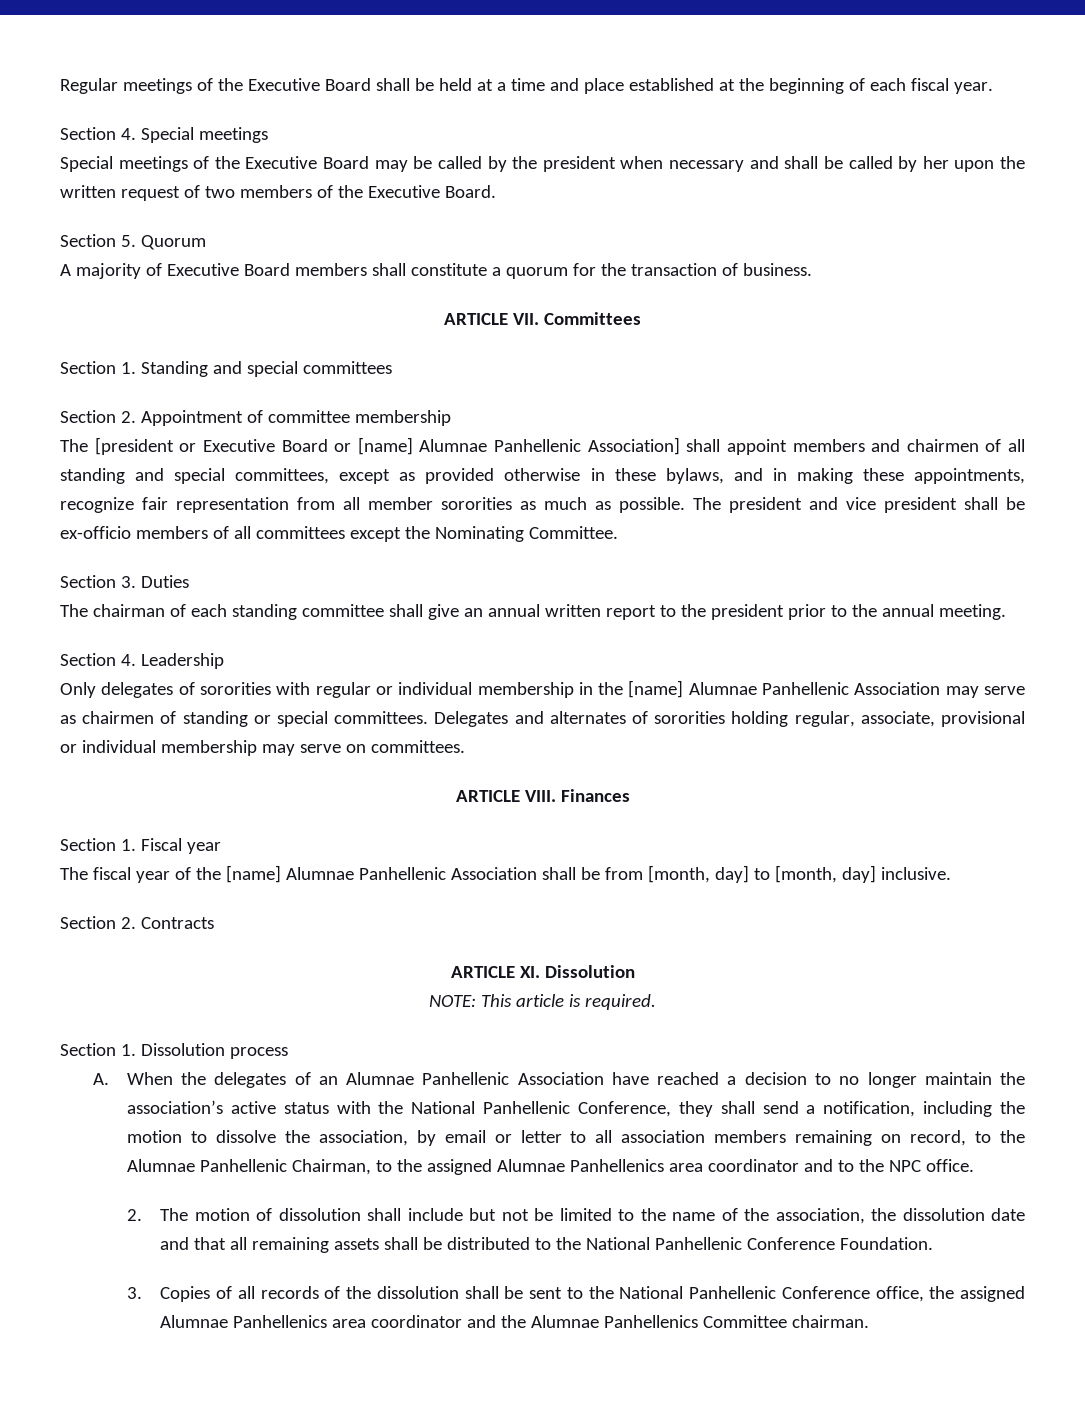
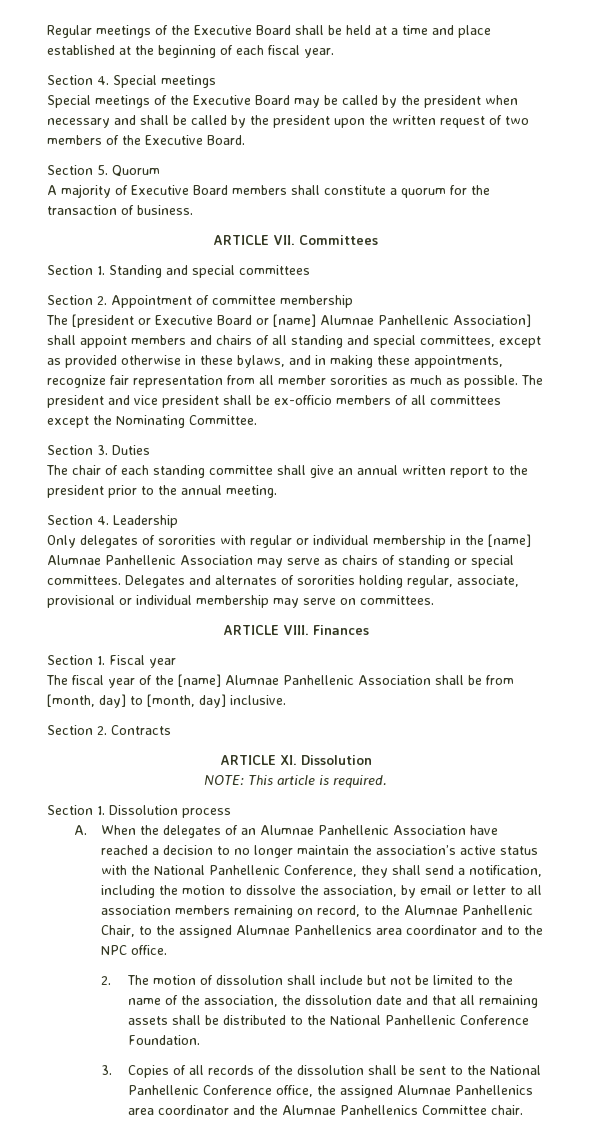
[922,156,949,169] her -> [250,115,330,128] the president
[906,439,979,452] chairmen -> [216,335,252,345] chairs
[92,604,165,617] chairman -> [72,465,101,475] chair
[82,711,155,724] chairmen -> [342,555,378,565] chairs
[291,1159,371,1175] Chairman, -> [101,925,136,937] Chair,
[792,1315,870,1328] chairman. -> [491,1105,524,1115] chair.

